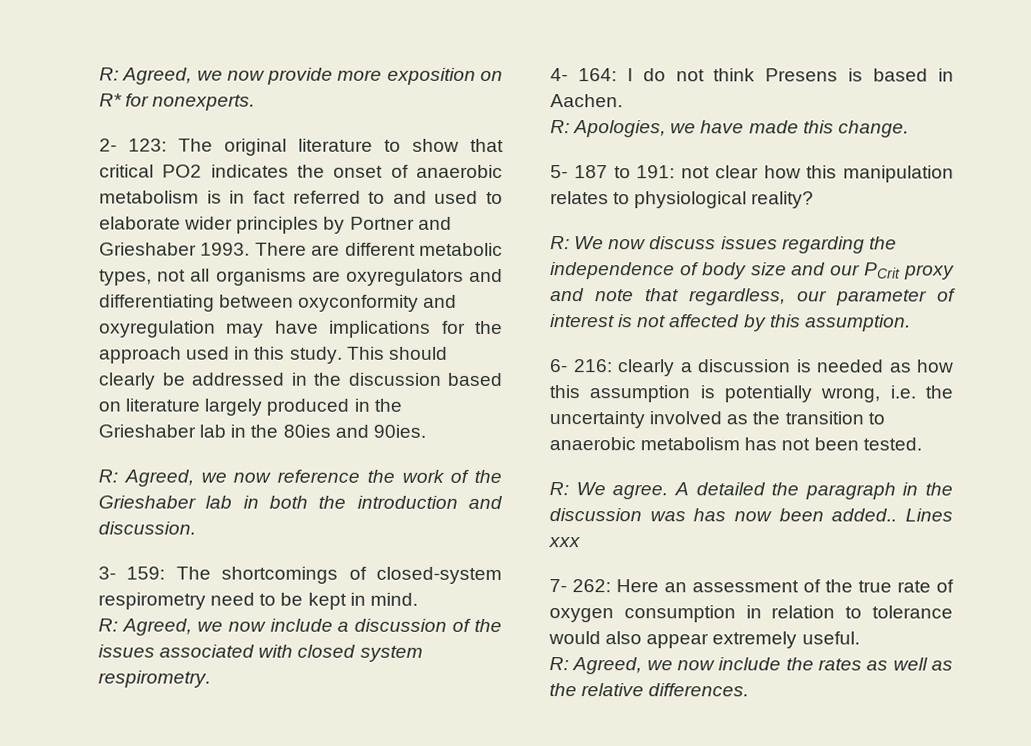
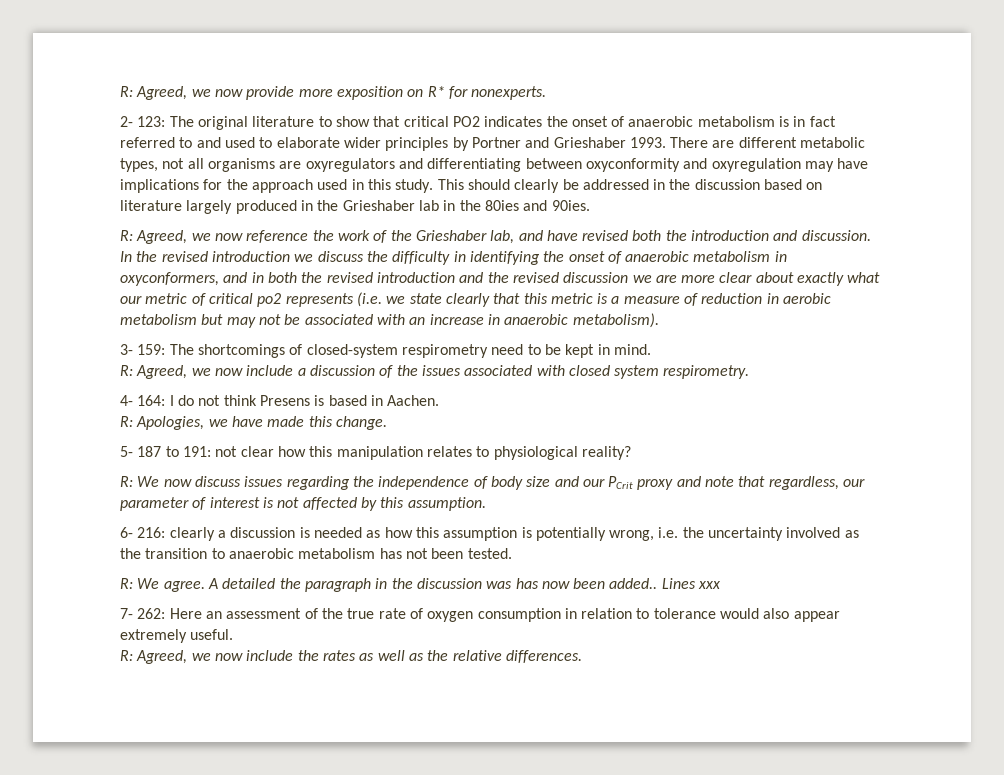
[205,495,259,509] lab in -> [490,230,629,244] lab, and have revised
(196, 528) none -> [120,251,787,265] [120,272,881,286] [120,292,832,307] [120,313,659,328] In the revised introduction we discuss the difficulty in identifying the onset of anaerobic metabolism in oxyconformers, and in both the revised introduction and the revised discussion we are more clear about exactly what our metric of critical po2 represents (i.e. we state clearly that this metric is a measure of reduction in aerobic metabolism but may not be associated with an increase in anaerobic metabolism).

